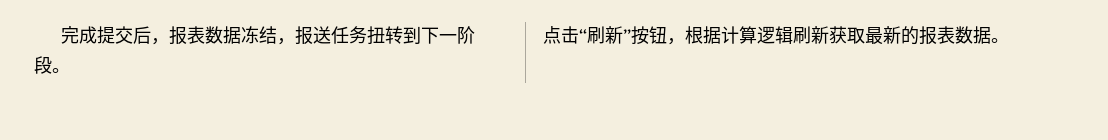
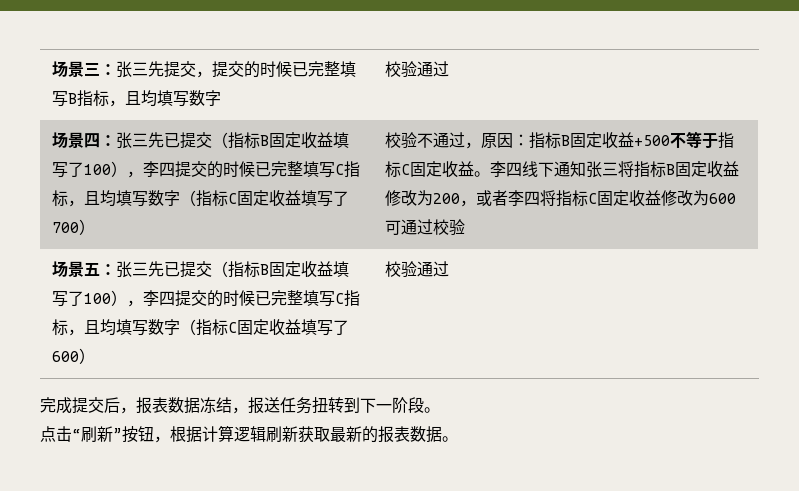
(61, 35) none -> [51,61,356,78] [51,90,221,107] [384,61,449,77] [51,132,349,149] [51,161,360,178] [51,190,349,207] [51,219,95,235] [384,131,734,149] [384,161,739,178] [384,190,736,207] [384,219,465,235] [51,261,349,278] [51,290,360,307] [51,319,349,336] [51,348,95,364] [384,261,449,277] 场景三：张三先提交，提交的时候已完整填写B指标，且均填写数字 | 校验通过 // 场景四：张三先已提交（指标B固定收益填写了100），李四提交的时候已完整填写C指标，且均填写数字（指标C固定收益填写了700） | 校验不通过，原因：指标B固定收益+500不等于指标C固定收益。李四线下通知张三将指标B固定收益修改为200，或者李四将指标C固定收益修改为600可通过校验 // 场景五：张三先已提交（指标B固定收益填写了100），李四提交的时候已完整填写C指标，且均填写数字（指标C固定收益填写了600） | 校验通过 //

